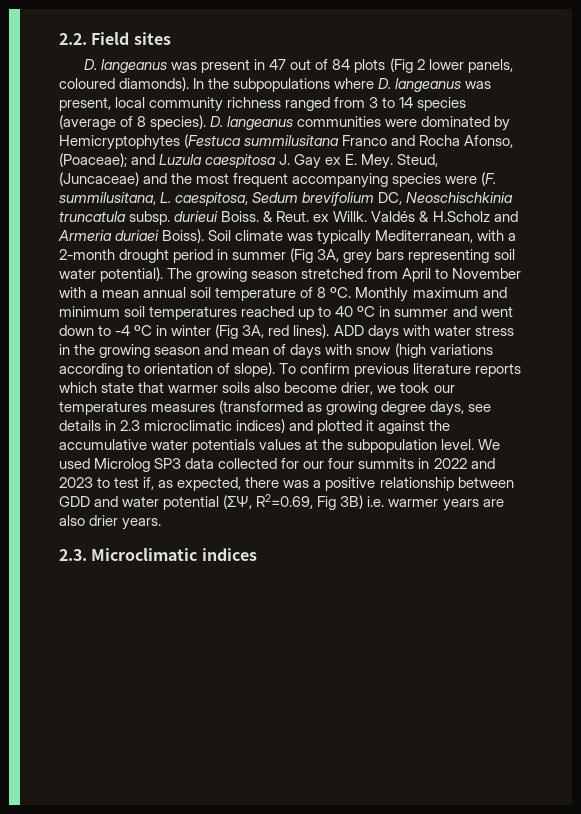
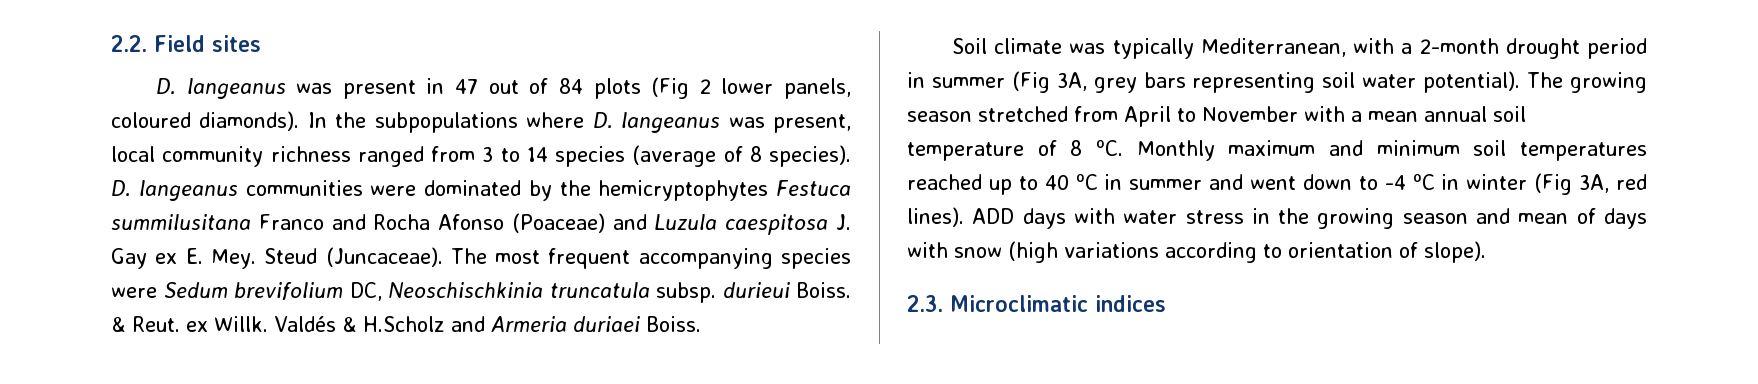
[59,134,242,150] Hemicryptophytes (Festuca -> [559,180,851,201] the hemicryptophytes Festuca
[464,135,514,148] [59,153,127,167] Afonso, (Poaceae); -> [438,213,605,233] Afonso (Poaceae)
[397,154,439,167] [59,172,193,186] Steud, (Juncaceae) and the -> [264,247,487,267] Steud (Juncaceae). The
[481,172,497,186] [59,192,249,206] (F. summilusitana, L. caespitosa, -> (157, 292) none
[162,229,205,243] Boiss). -> [645,316,701,332] Boiss. //
[279,363,522,377] [59,382,455,395] [59,400,492,416] [59,419,451,434] [59,439,501,453] [59,458,495,472] [59,477,514,491] [59,494,504,511] [59,515,162,530] To confirm previous literature reports which state that warmer soils also become drier, we took our temperatures measures (transformed as growing degree days, see details in 2.3 microclimatic indices) and plotted it against the accumulative water potentials values at the subpopulation level. We used Microlog SP3 data collected for our four summits in 2022 and 2023 to test if, as expected, there was a positive relationship between GDD and water potential (ΣΨ, R2=0.69, Fig 3B) i.e. warmer years are also drier years. -> (1486, 252) none

